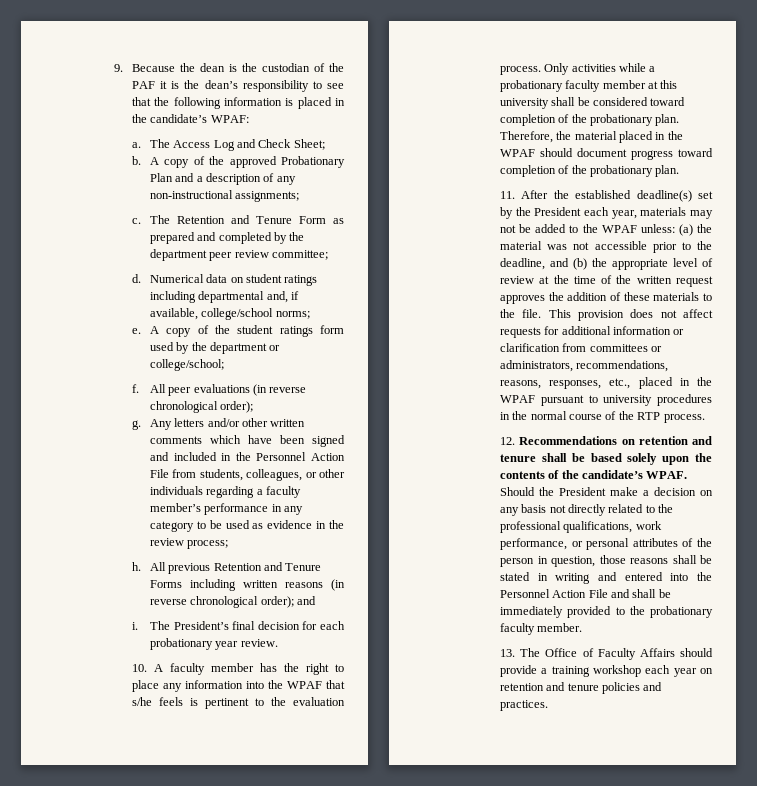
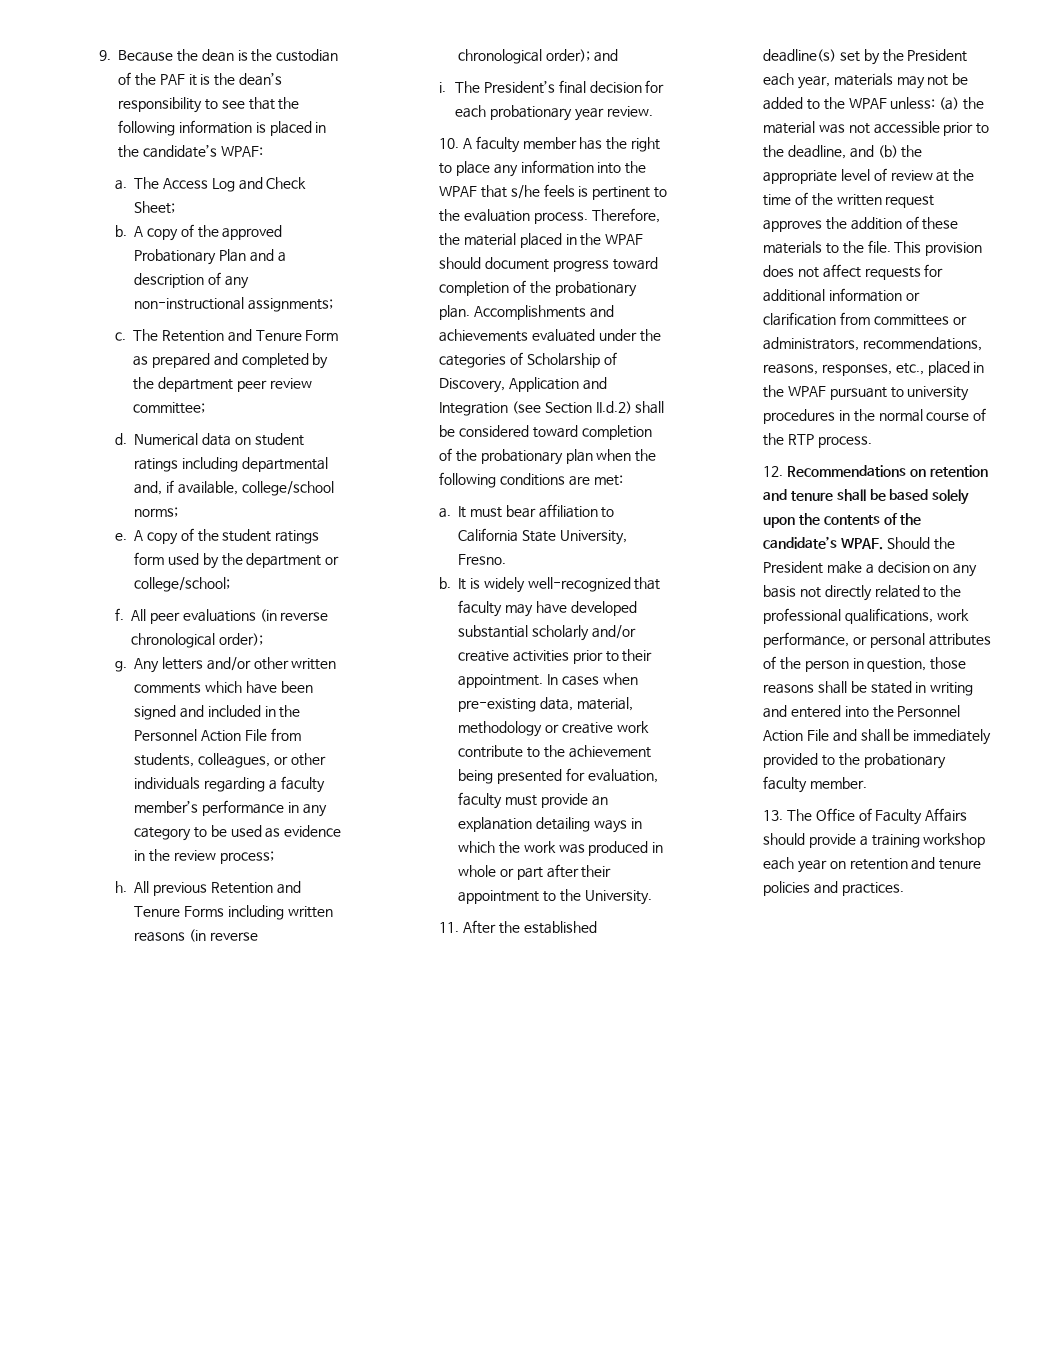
[544,63,656,75] [499,80,678,92] [499,97,686,109] [499,114,680,126] Only activities while a probationary faculty member at this university shall be considered toward completion of the probationary plan. -> (588, 218) none
(680, 171) none -> [474,305,614,320] [439,329,661,342] [439,352,617,368] [439,377,607,393] [439,401,665,416] [439,425,652,440] [439,448,657,465] [439,472,623,488] [439,504,615,518] [458,528,627,545] [458,554,507,565] [439,577,661,593] [458,600,637,617] [458,625,636,641] [458,649,653,664] [458,673,638,688] [458,697,633,712] [458,721,649,737] [458,745,651,758] [458,768,658,784] [458,792,608,809] [458,817,642,833] [458,841,664,856] [458,864,612,880] [458,889,652,905] Accomplishments and achievements evaluated under the categories of Scholarship of Discovery, Application and Integration (see Section II.d.2) shall be considered toward completion of the probationary plan when the following conditions are met: // a. It must bear affiliation to California State University, Fresno. // b. It is widely well-recognized that faculty may have developed substantial scholarly and/or creative activities prior to their appointment. In cases when pre-existing data, material, methodology or creative work contribute to the achievement being presented for evaluation, faculty must provide an explanation detailing ways in which the work was produced in whole or part after their appointment to the University.

